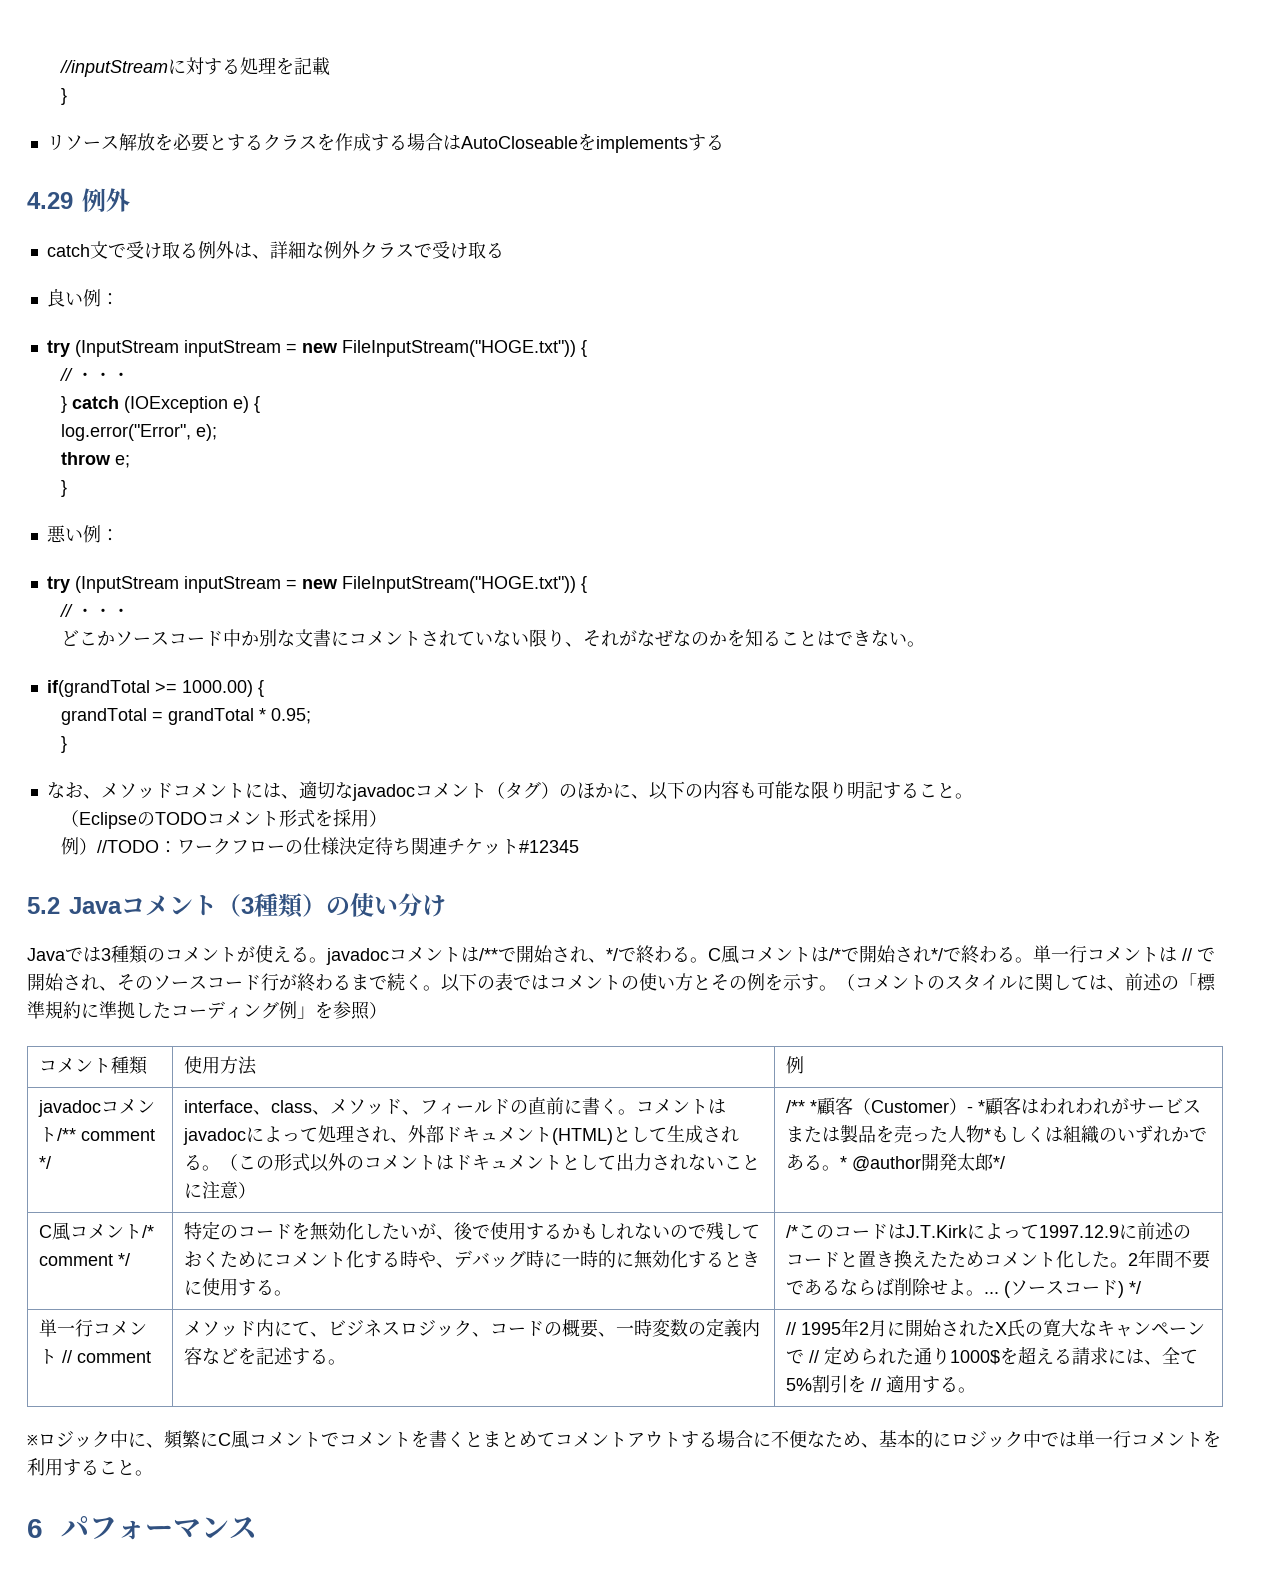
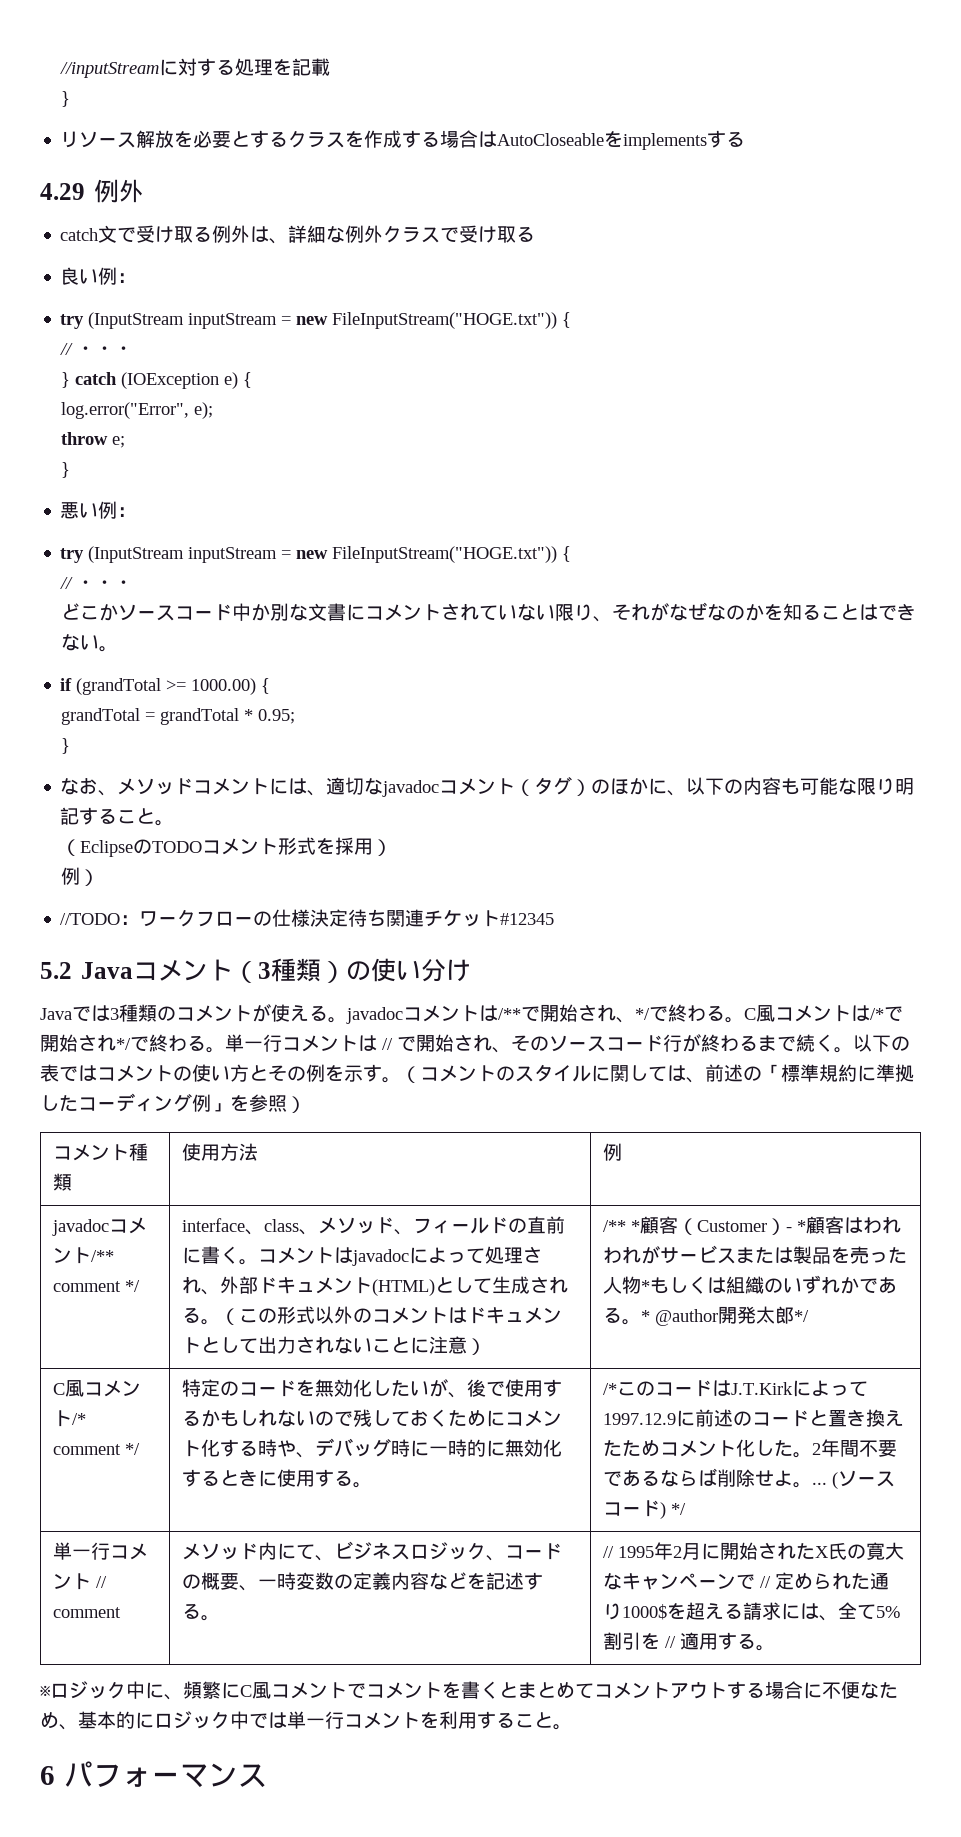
[46,680,150,697] if(grandTotal -> [60,678,162,695] if (grandTotal
(98, 846) none -> (99, 877) //

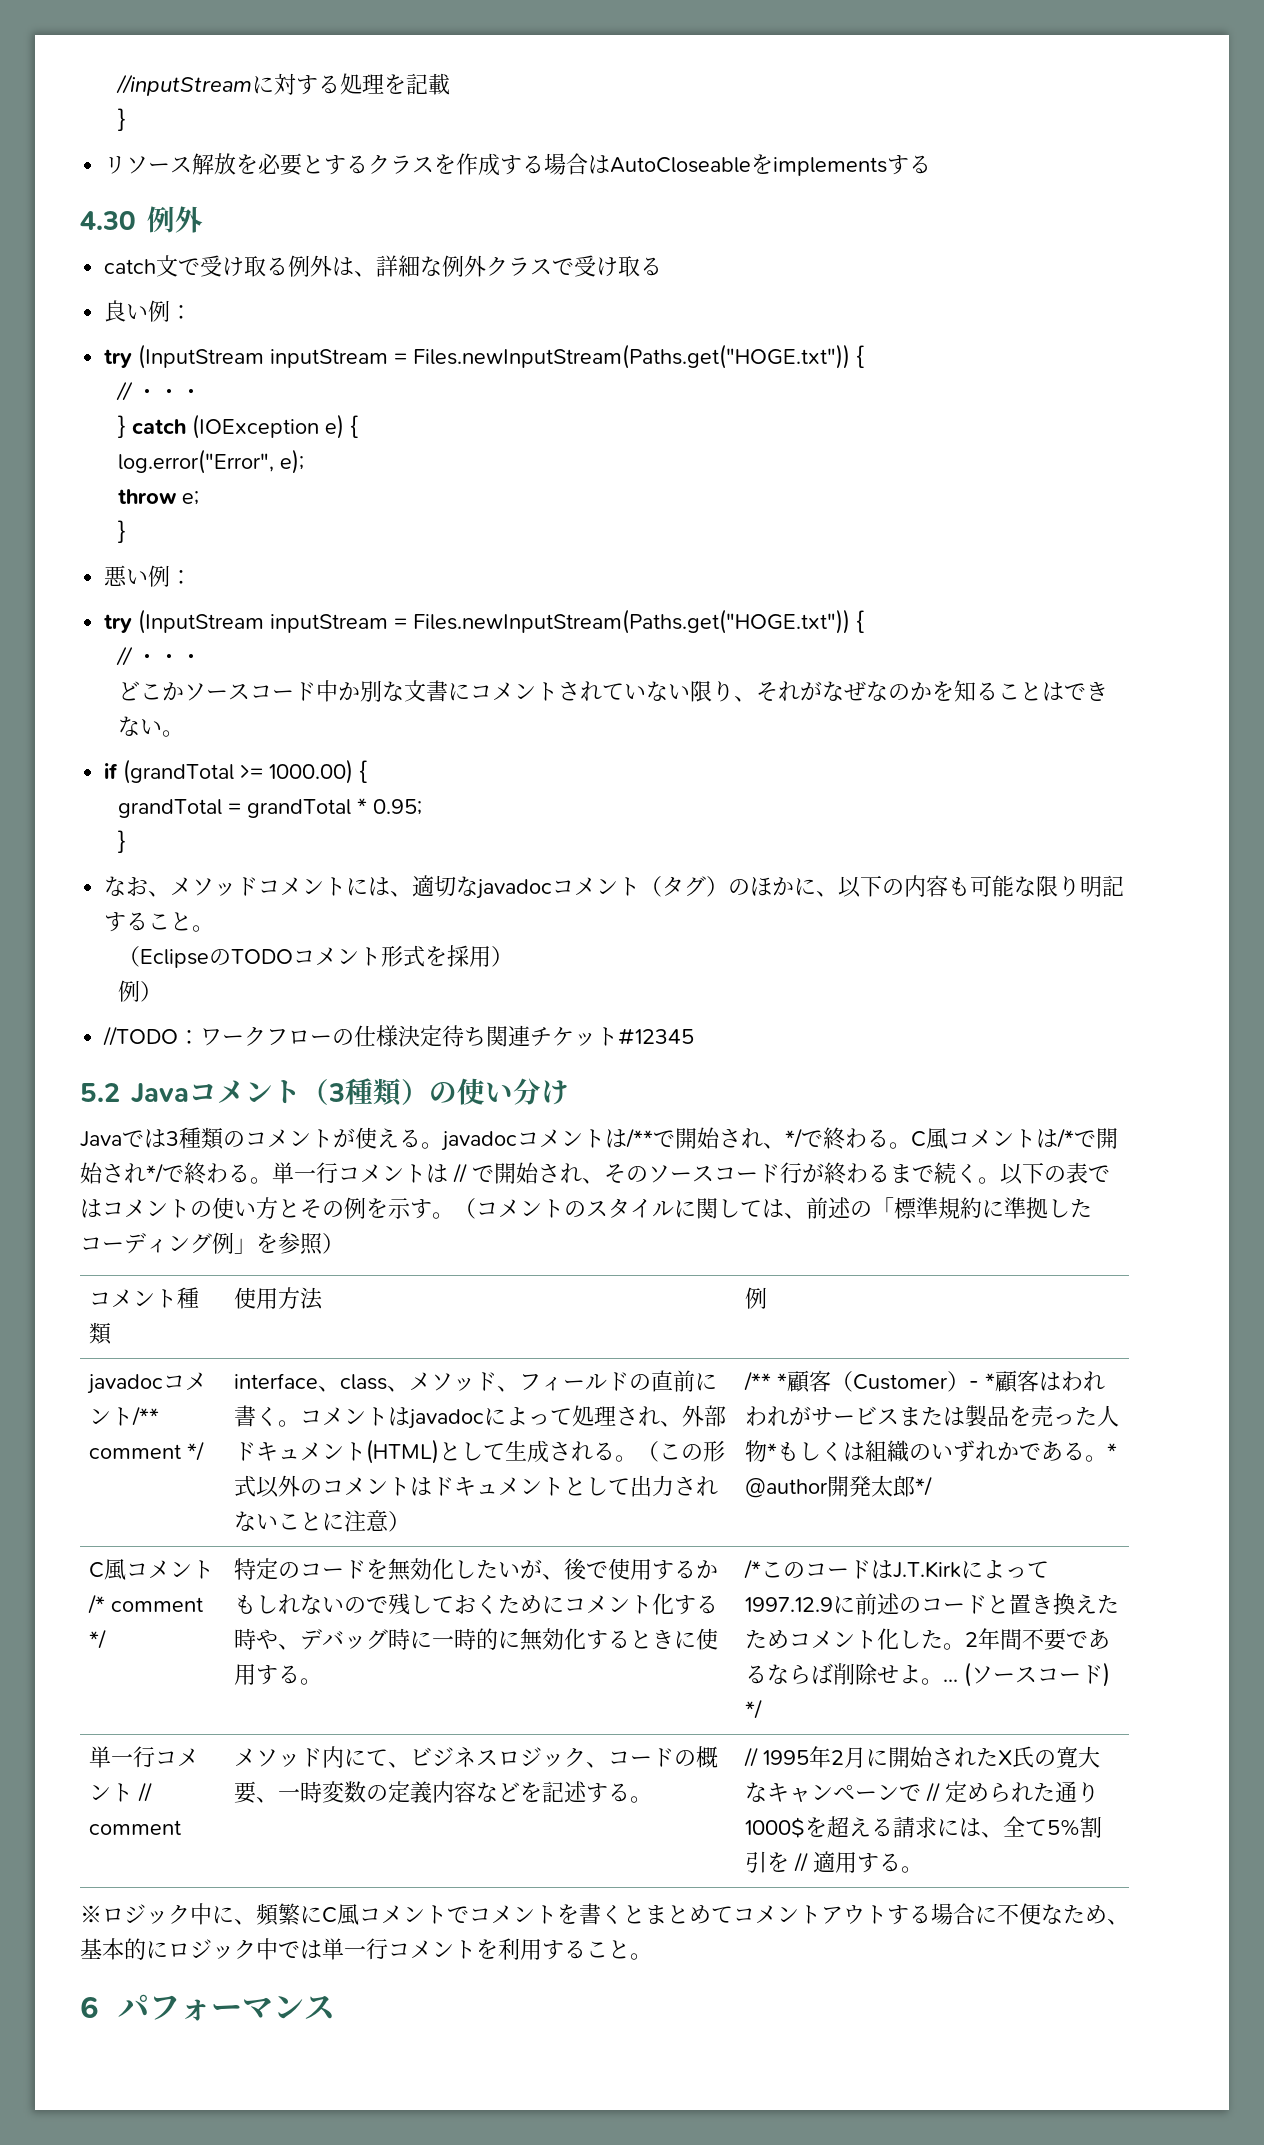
[40,183,85,200] 4.29 -> [80,211,136,230] 4.30
[296,312,558,329] new FileInputStream("HOGE.txt")) -> [413,344,851,369] Files.newInputStream(Paths.get("HOGE.txt"))
[296,546,558,563] new FileInputStream("HOGE.txt")) -> [413,609,851,634] Files.newInputStream(Paths.get("HOGE.txt"))

